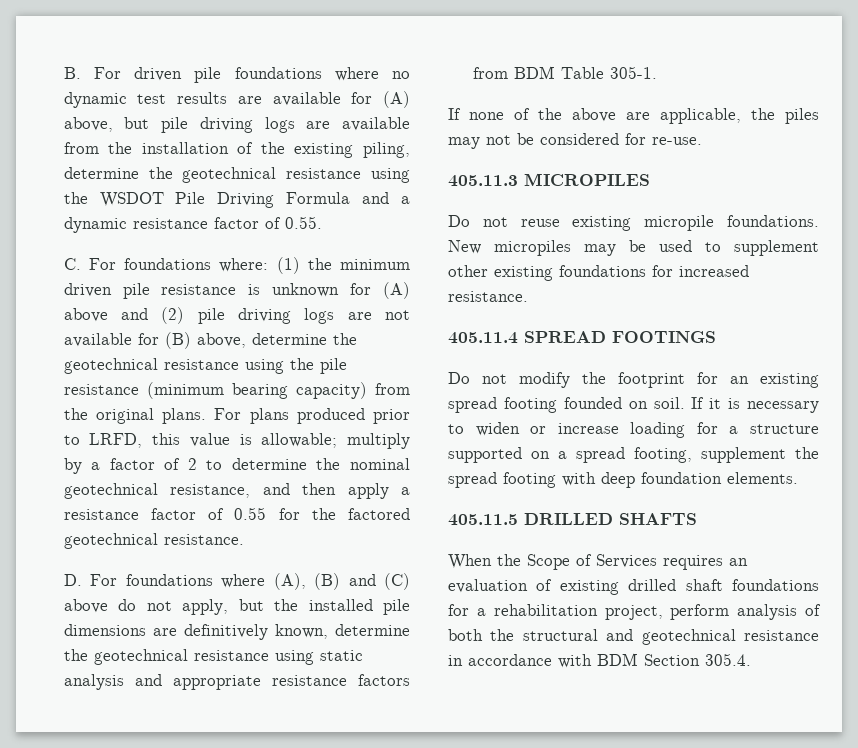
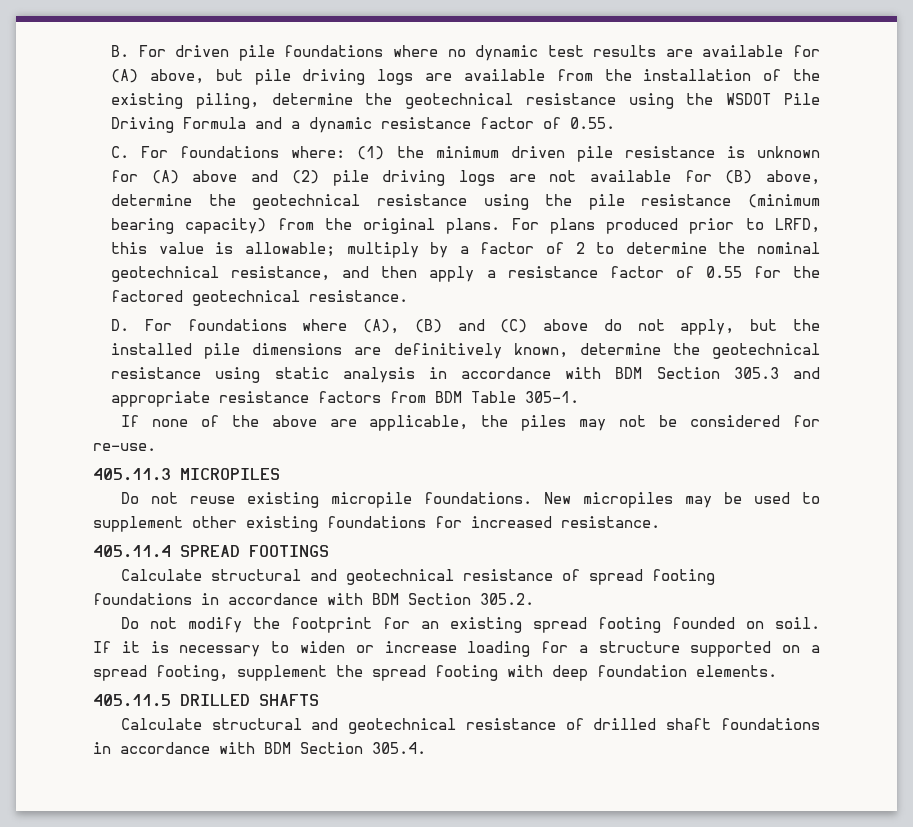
(124, 682) none -> [428,367,779,379] in accordance with BDM Section 305.3
(716, 337) none -> [120,569,715,585] [93,593,534,605] // Calculate structural and geotechnical resistance of spread footing foundations in accordance with BDM Section 305.2.
[448,554,748,570] [448,579,819,595] [448,604,821,620] [448,629,819,645] When the Scope of Services requires an evaluation of existing drilled shaft foundations for a rehabilitation project, perform analysis of both the structural and geotechnical resistance -> [120,718,821,734] Calculate structural and geotechnical resistance of drilled shaft foundations

